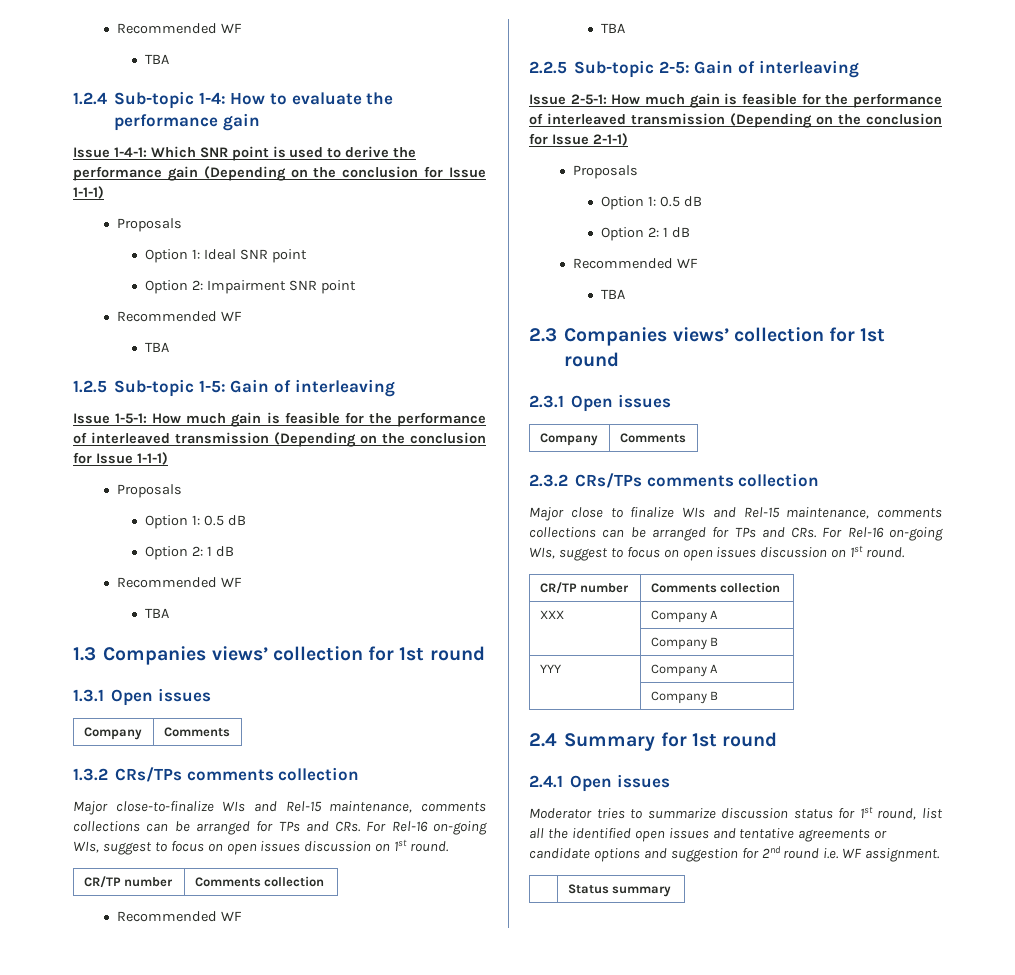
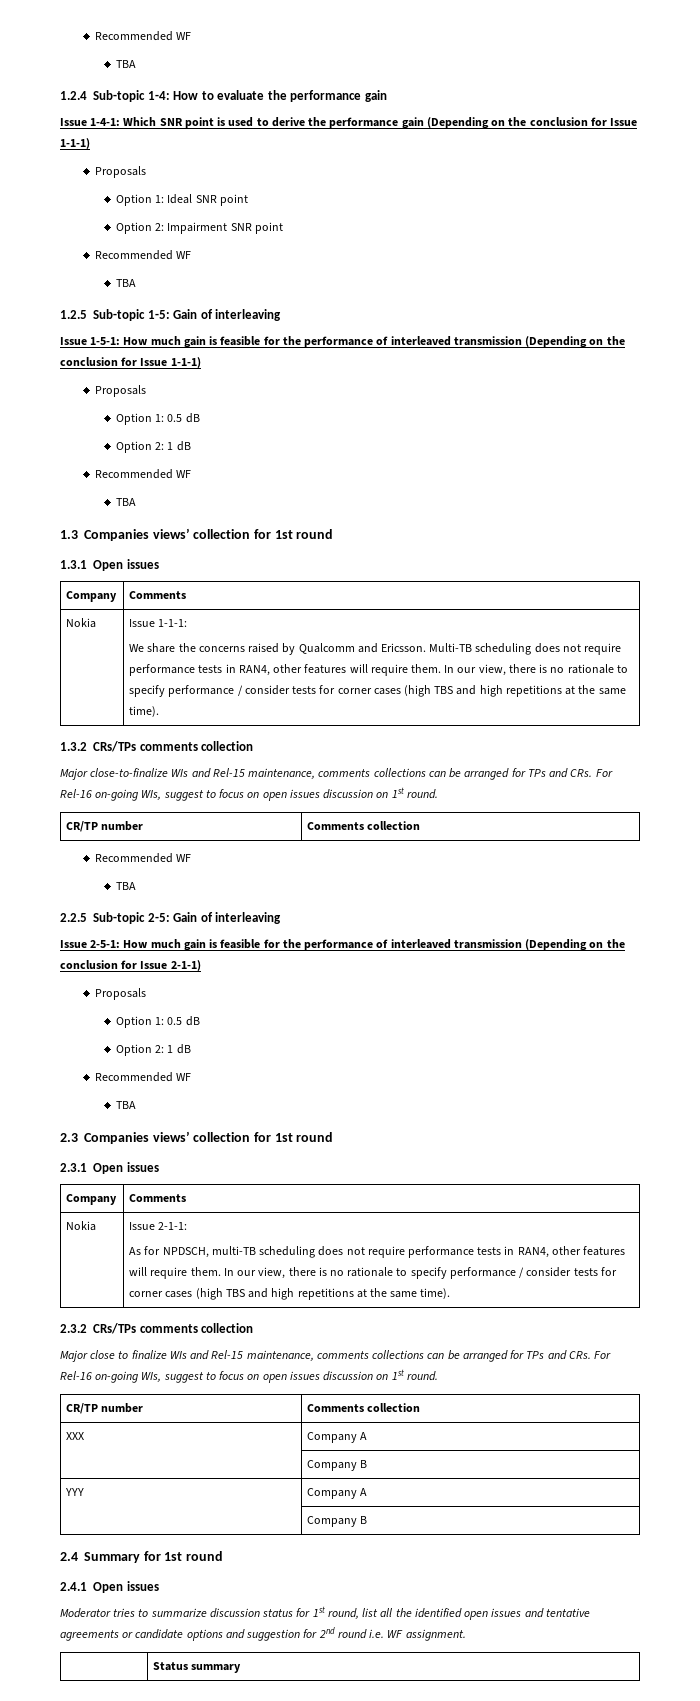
(230, 732) none -> [66,618,97,628] [129,619,188,627] [129,643,622,655] [129,664,628,676] [129,685,626,697] [129,706,160,717] // Nokia | Issue 1-1-1: // We share the concerns raised by Qualcomm and Ericsson. Multi-TB scheduling does not require performance tests in RAN4, other features will require them. In our view, there is no rationale to specify performance / consider tests for corner cases (high TBS and high repetitions at the same time).
(686, 438) none -> [66,1221,97,1231] [129,1222,188,1230] [129,1246,626,1258] [129,1267,617,1279] [129,1288,451,1300] // Nokia | Issue 2-1-1: // As for NPDSCH, multi-TB scheduling does not require performance tests in RAN4, other features will require them. In our view, there is no rationale to specify performance / consider tests for corner cases (high TBS and high repetitions at the same time).

